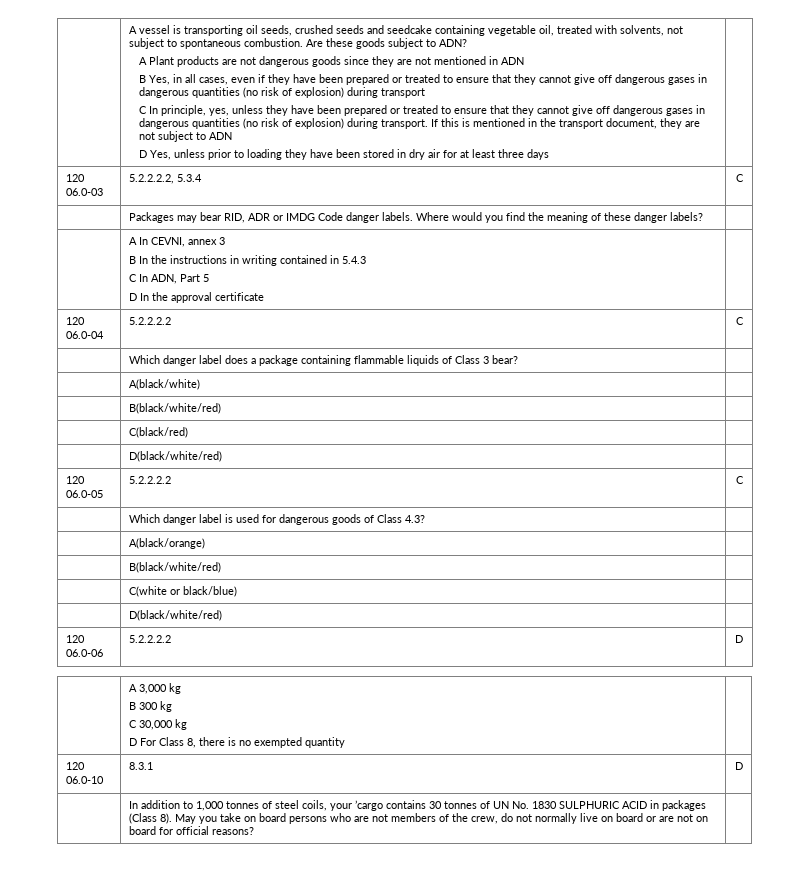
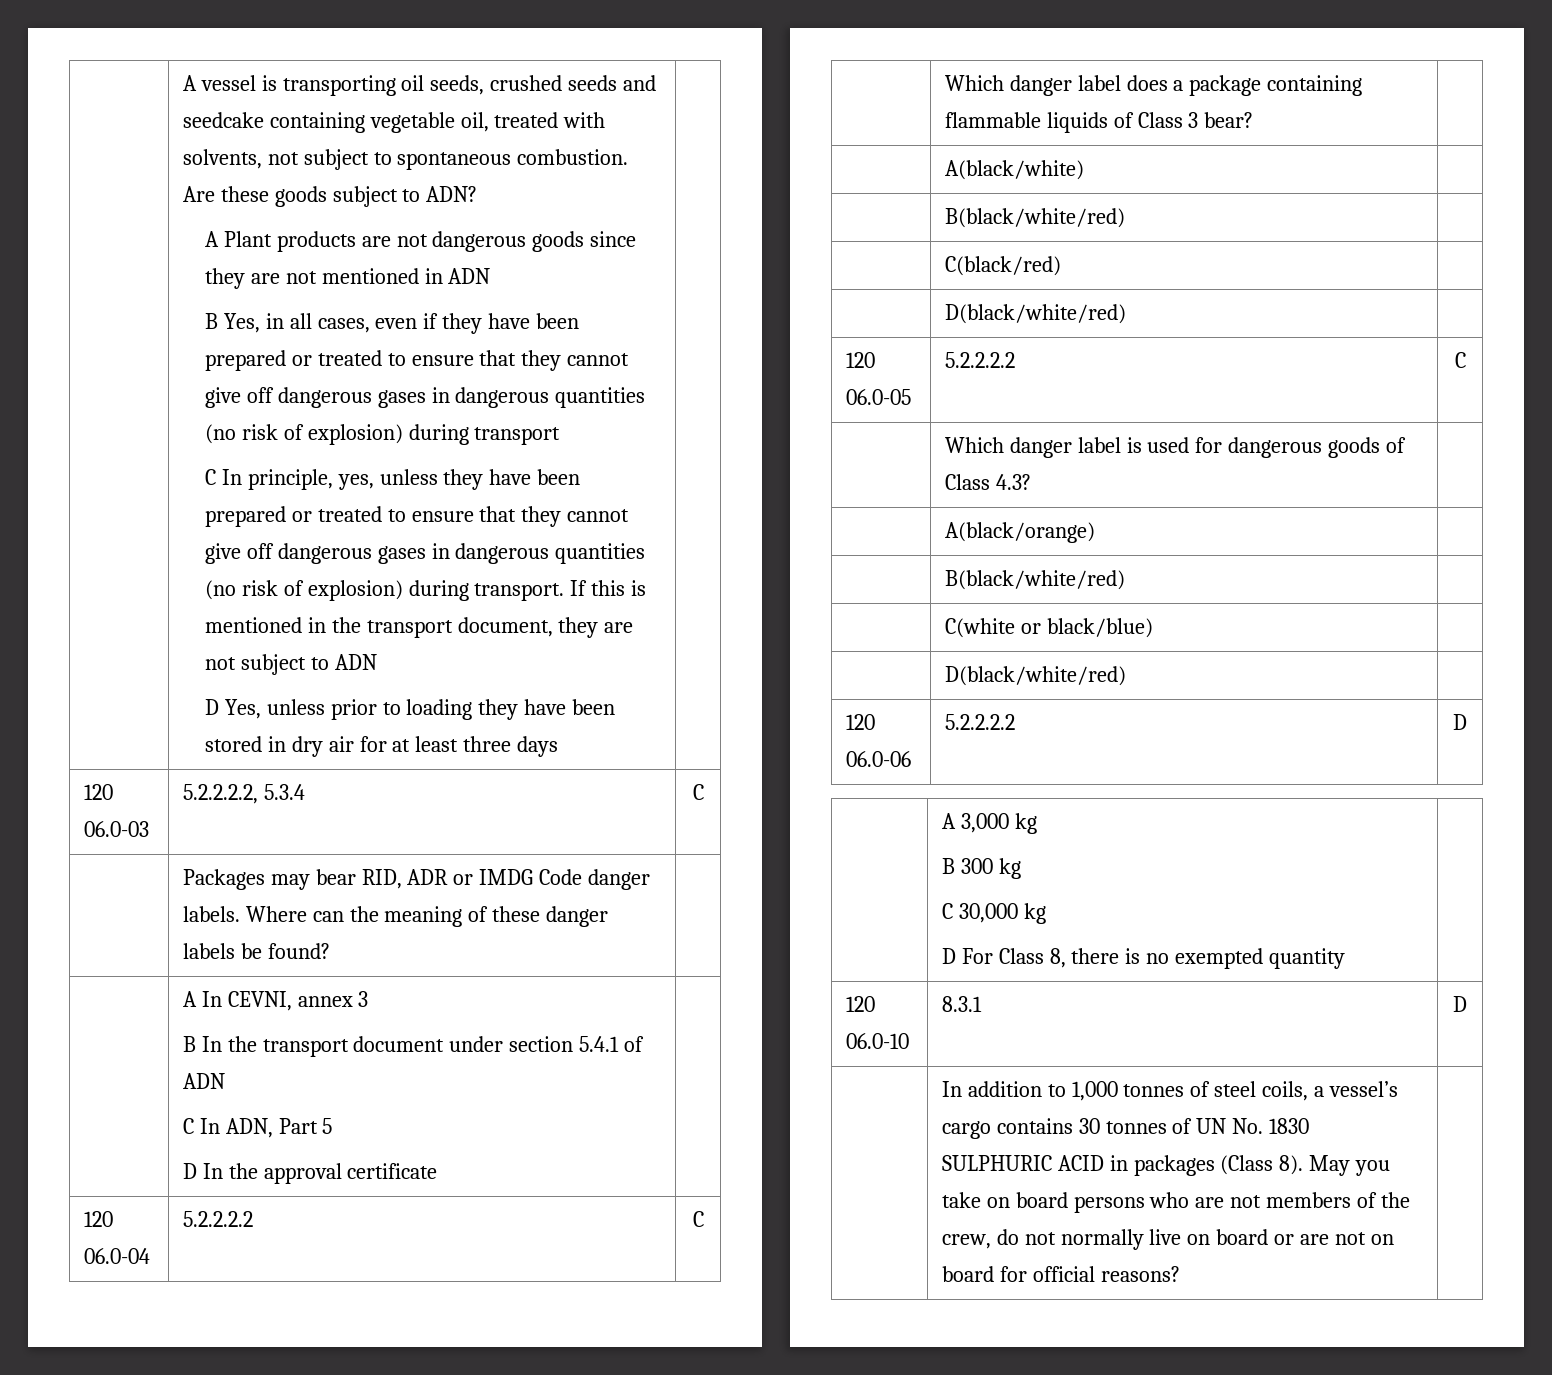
[451,212,525,223] would you find -> [312,911,344,922] can
[669,212,703,221] labels? -> [182,943,330,959] labels be found?
[169,255,366,266] instructions in writing contained in 5.4.3 -> [262,1036,645,1057] [182,1073,225,1089] transport document under section 5.4.1 of ADN
[329,800,383,811] your ’cargo -> [1314,1081,1399,1097] [941,1121,991,1139] a vessel’s cargo

